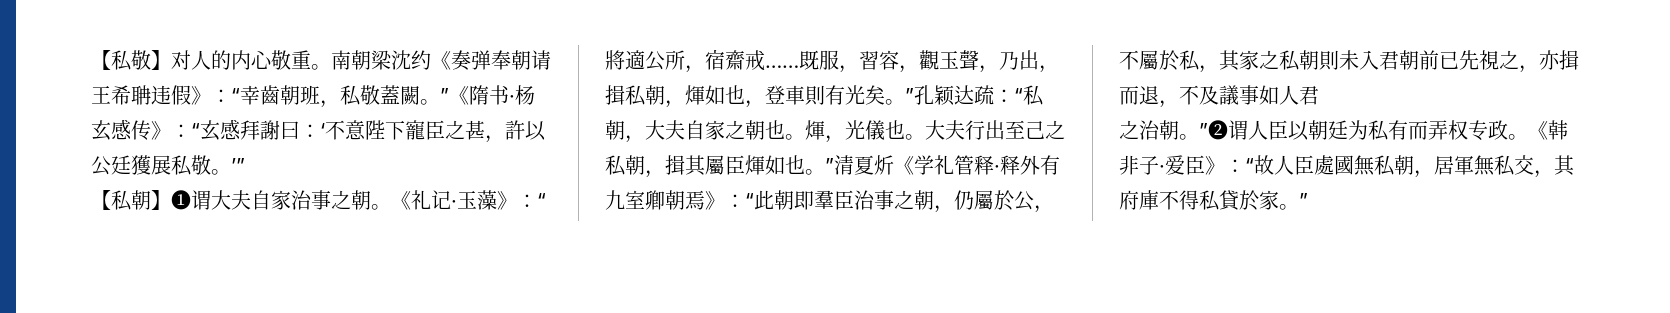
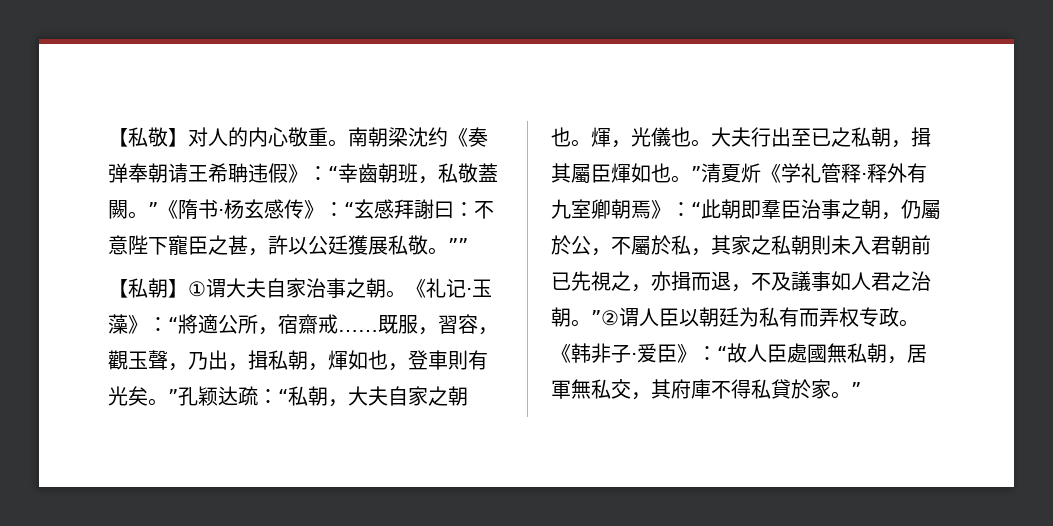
[320,123,325,138] ‘ -> (474, 209) none
[231,158,245,173] ’” -> [448,238,468,253] ””
[171,190,191,210] ❶ -> [188,281,206,297] ①
[1025,121,1045,139] 己 -> [811,128,831,146] 已
(1319, 95) // -> (891, 281) none
[1199,120,1228,140] ”❷ -> [591,310,619,326] ”②

